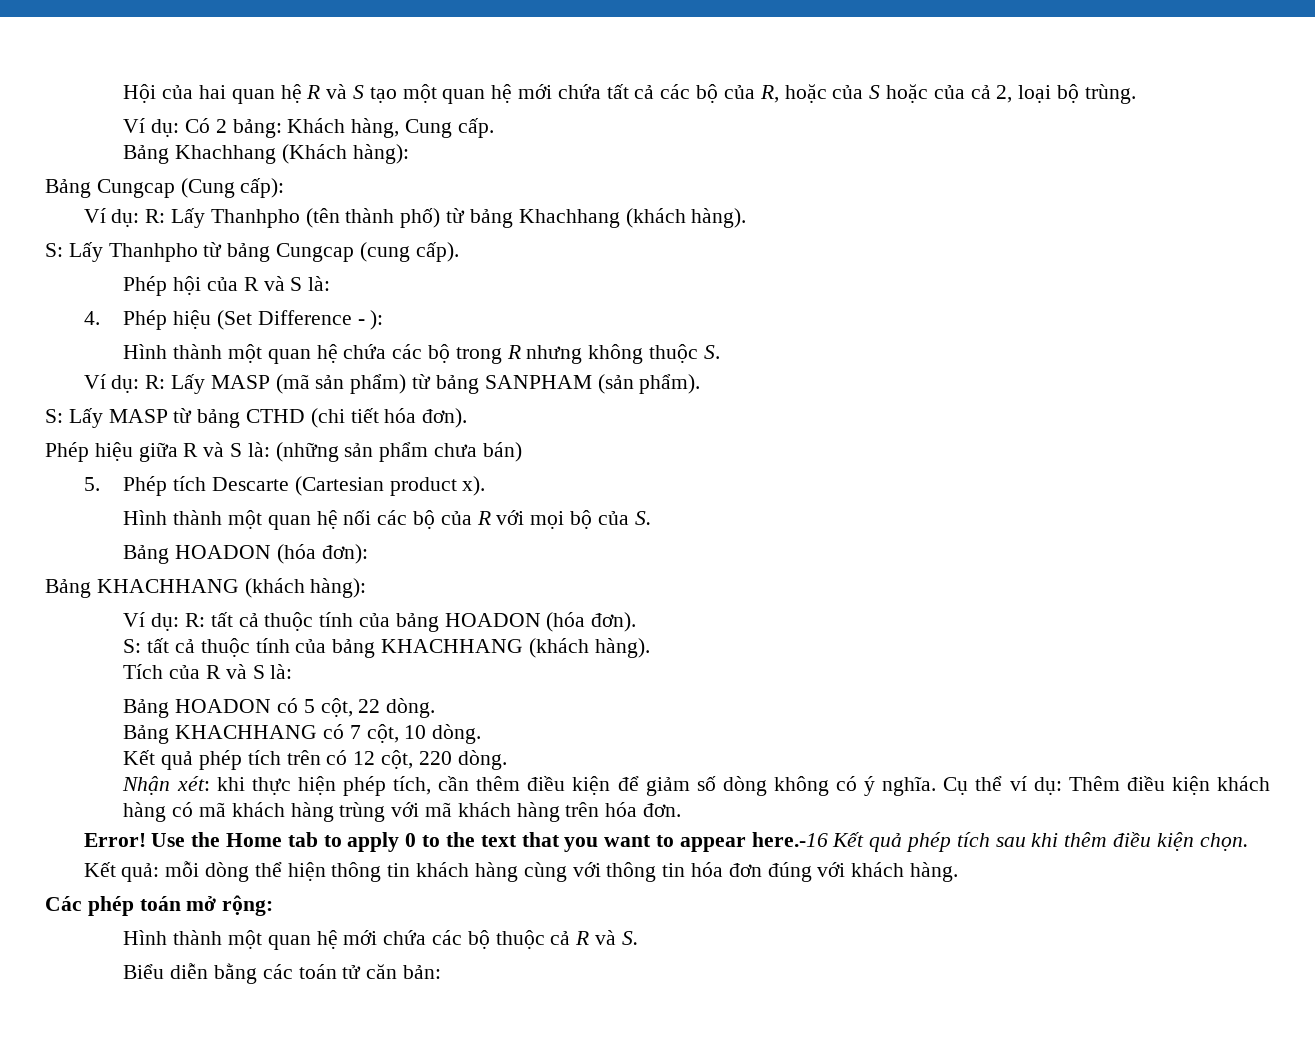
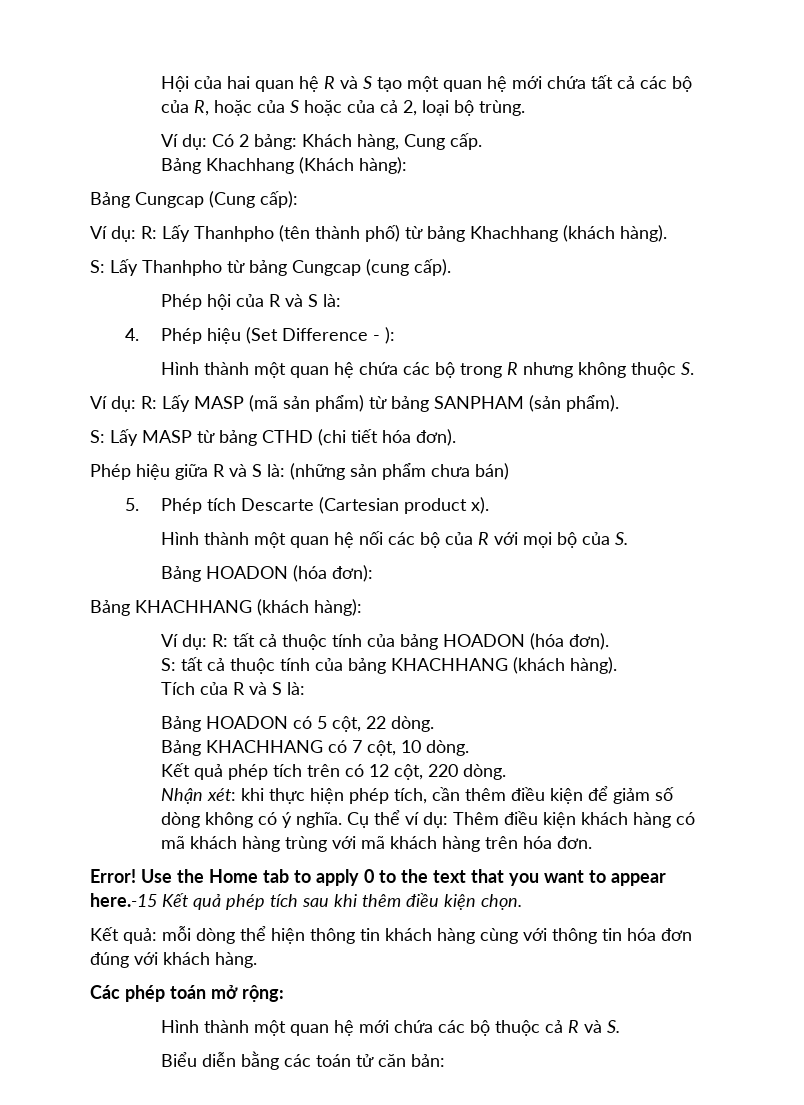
[751,832,828,847] here.-16 -> [90,893,157,907] here.-15

